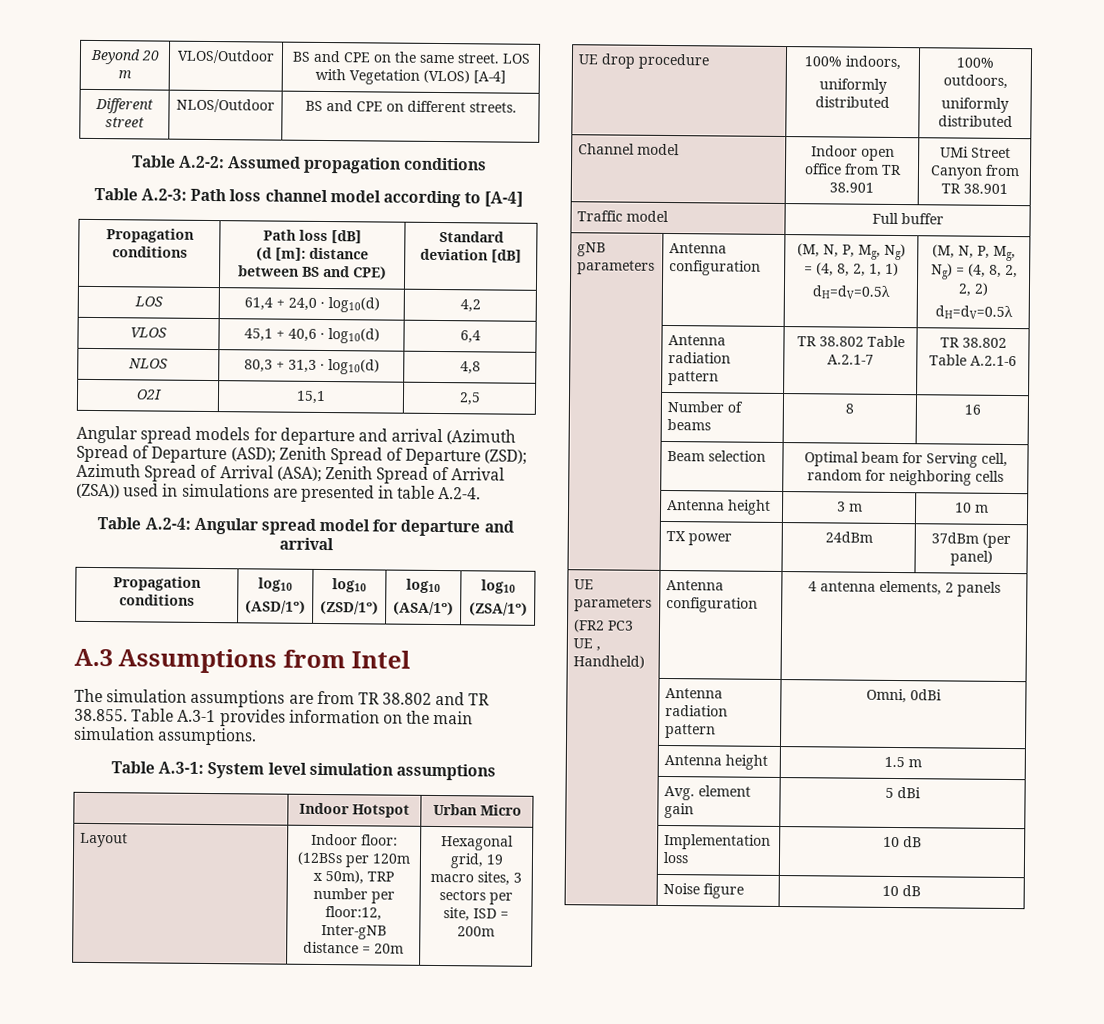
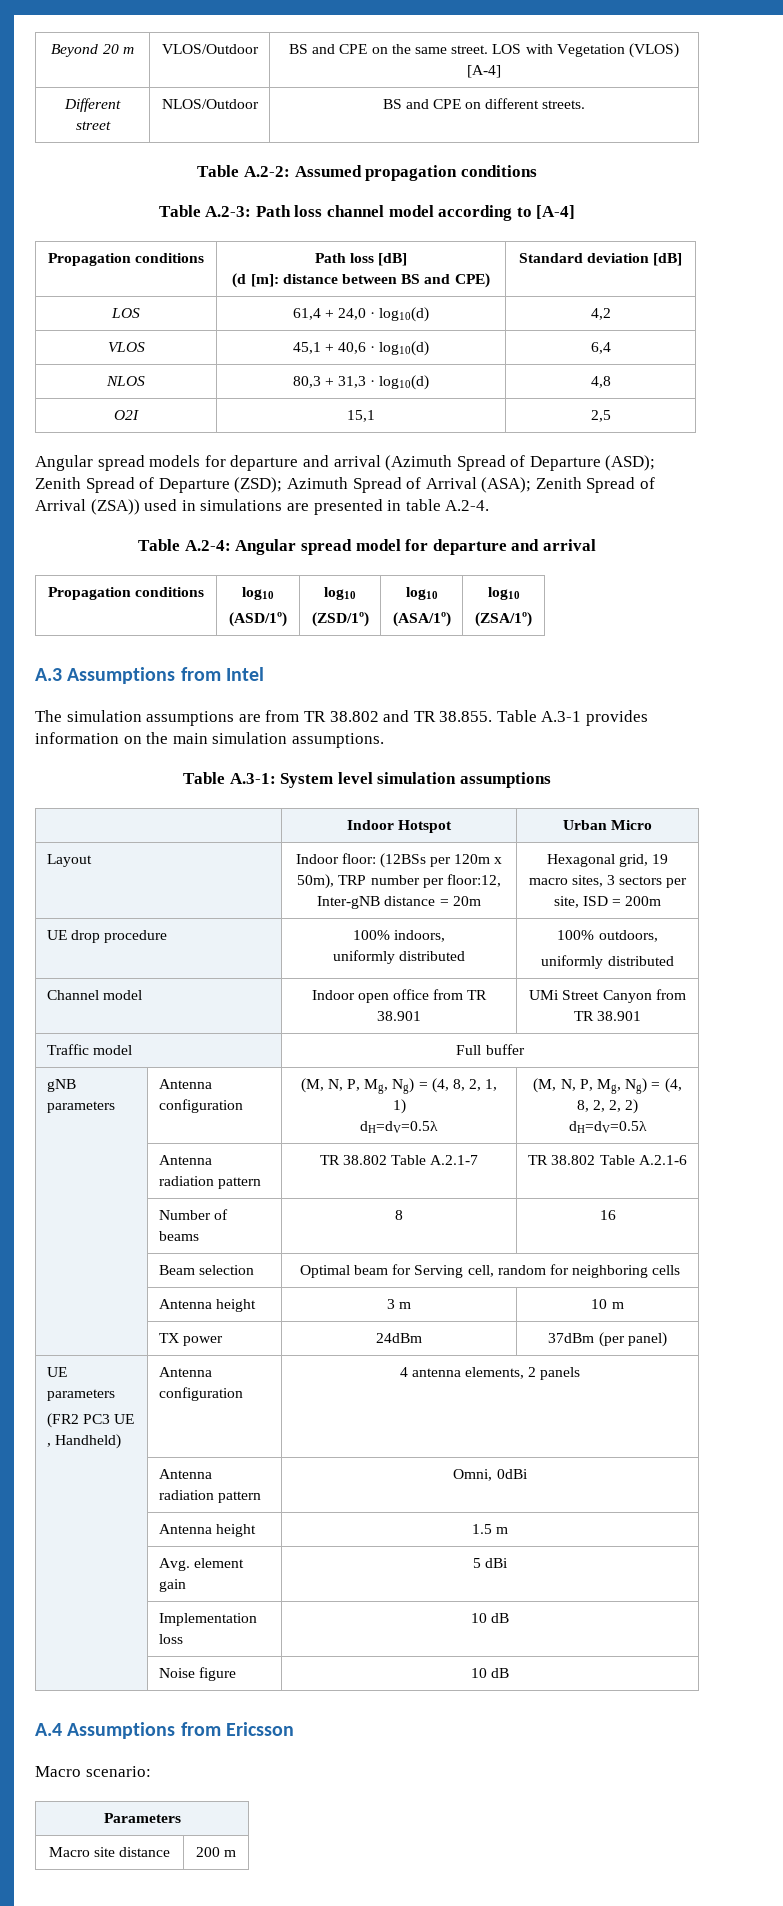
(921, 891) none -> [35,1722,294,1739] [35,1766,151,1777] [103,1813,181,1823] [48,1847,171,1857] [195,1847,237,1857] // A.4 Assumptions from Ericsson // Macro scenario: // Parameters // Macro site distance | 200 m

